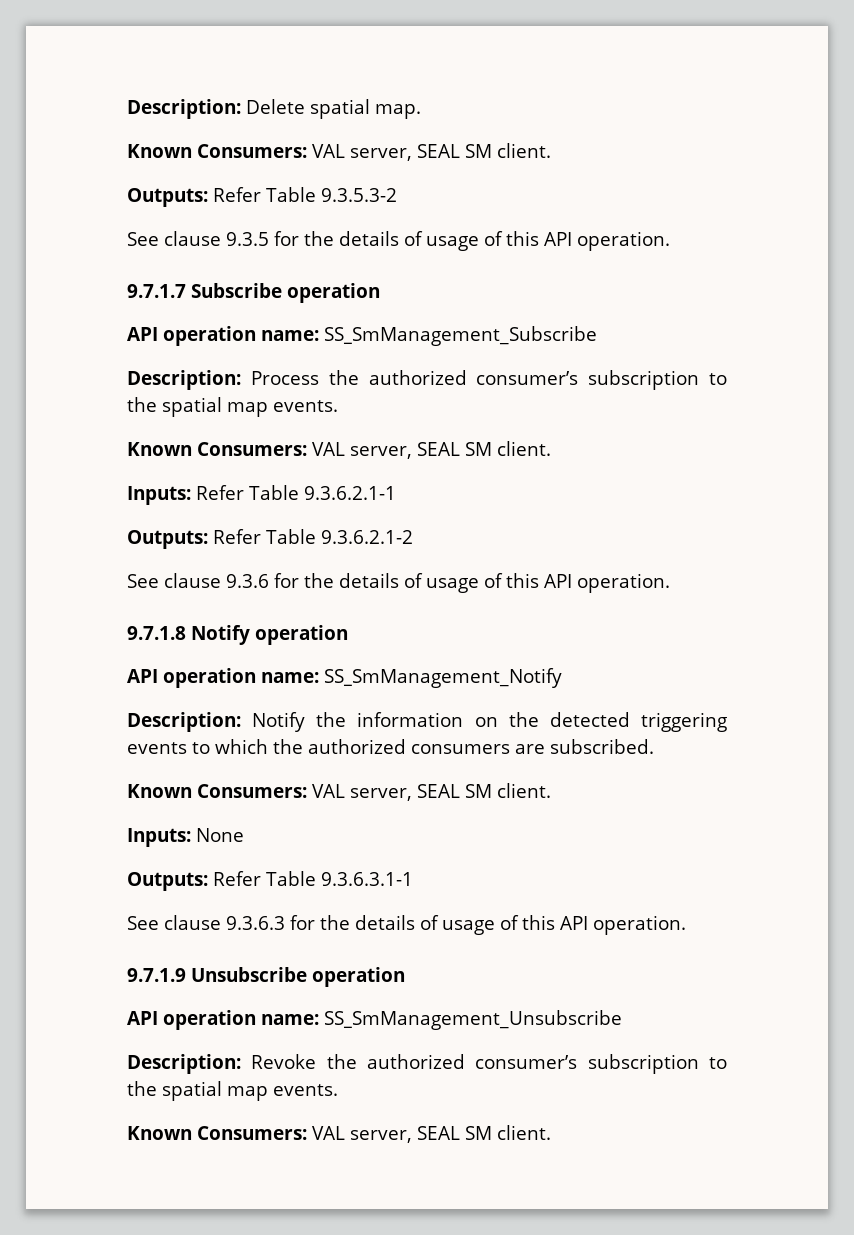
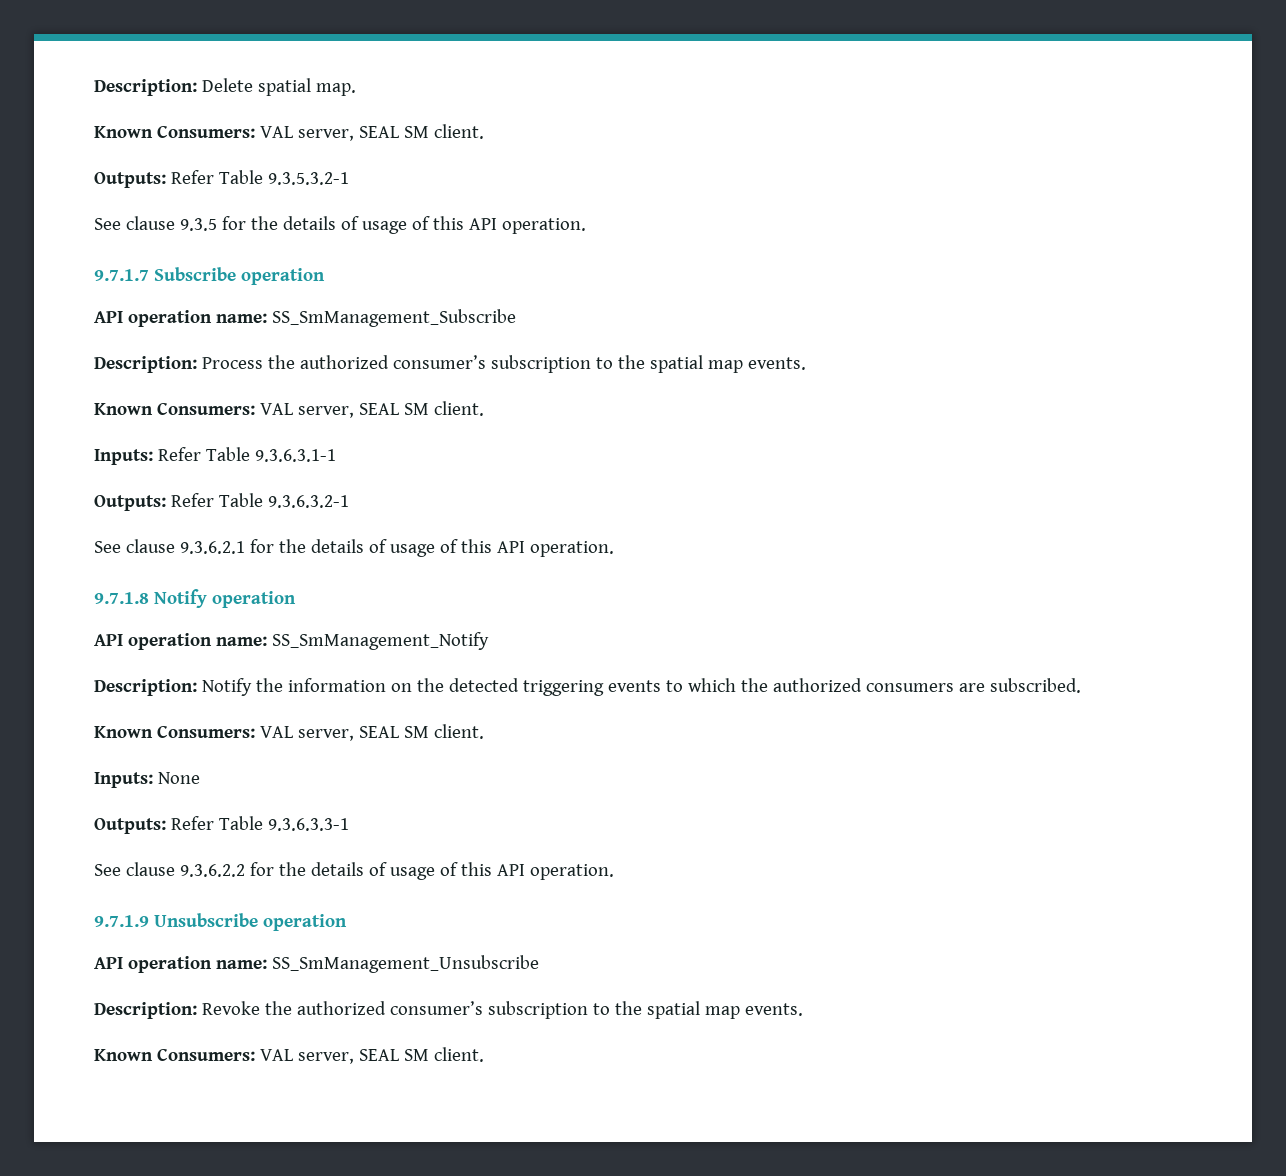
[320,188,397,202] 9.3.5.3-2 -> [267,172,349,185] 9.3.5.3.2-1
[303,486,396,500] [127,529,413,549] [127,573,269,588] 9.3.6.2.1-1 // Outputs: Refer Table 9.3.6.2.1-2 // See clause 9.3.6 -> [254,449,336,462] [94,493,349,511] [94,539,245,554] 9.3.6.3.1-1 // Outputs: Refer Table 9.3.6.3.2-1 // See clause 9.3.6.2.1
[320,872,413,886] [127,915,285,930] 9.3.6.3.1-1 // See clause 9.3.6.3 -> [267,818,349,831] [94,862,245,877] 9.3.6.3.3-1 // See clause 9.3.6.2.2

